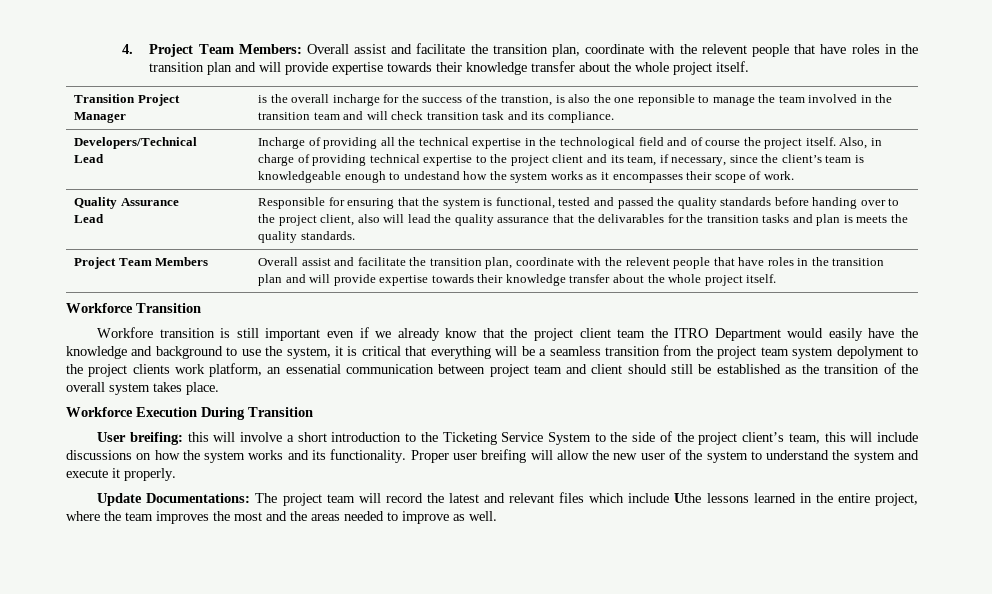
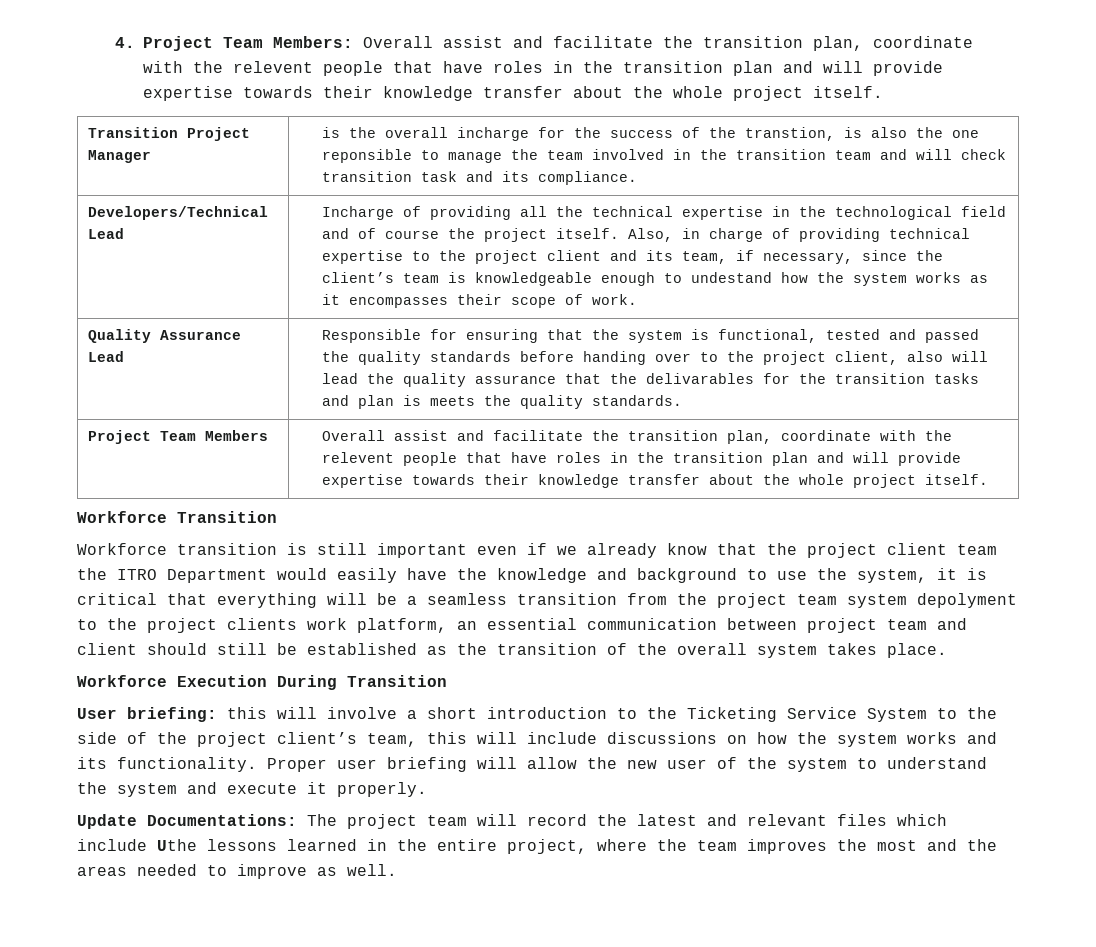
[97,327,154,338] Workfore -> [77,543,167,555] Workforce
[285,364,341,374] essenatial -> [487,618,577,630] essential
[129,432,183,445] breifing: -> [127,707,217,722] briefing:
[481,449,527,463] breifing -> [387,757,467,772] briefing

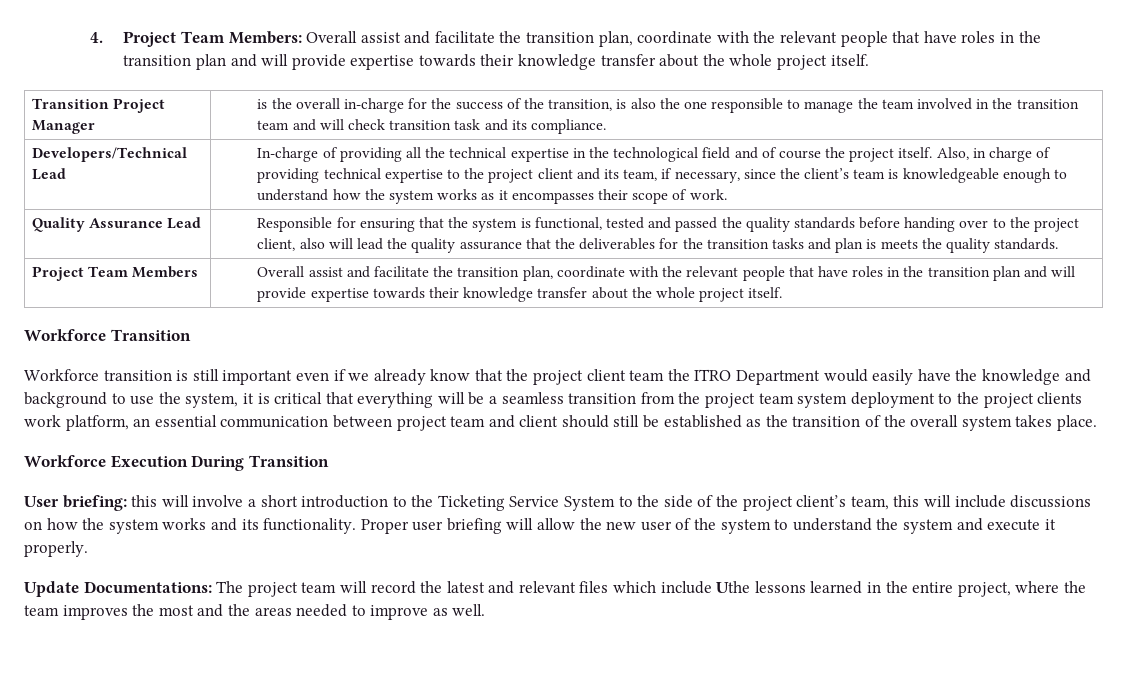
[232,61,313,73] relevent -> [779,31,837,43] relevant
[456,127,529,141] incharge -> [344,98,405,113] in-charge
[744,127,835,141] transtion, -> [548,99,613,111] transition,
[321,149,412,163] reponsible -> [711,98,784,113] responsible
[321,206,394,220] Incharge -> [257,147,319,162] In-charge
[690,272,772,283] undestand -> [257,189,329,201] understand
[645,373,754,384] delivarables -> [579,238,656,250] deliverables
[321,452,394,463] relevent -> [686,266,739,277] relevant
[917,593,1017,608] depolyment -> [850,392,935,408] deployment

